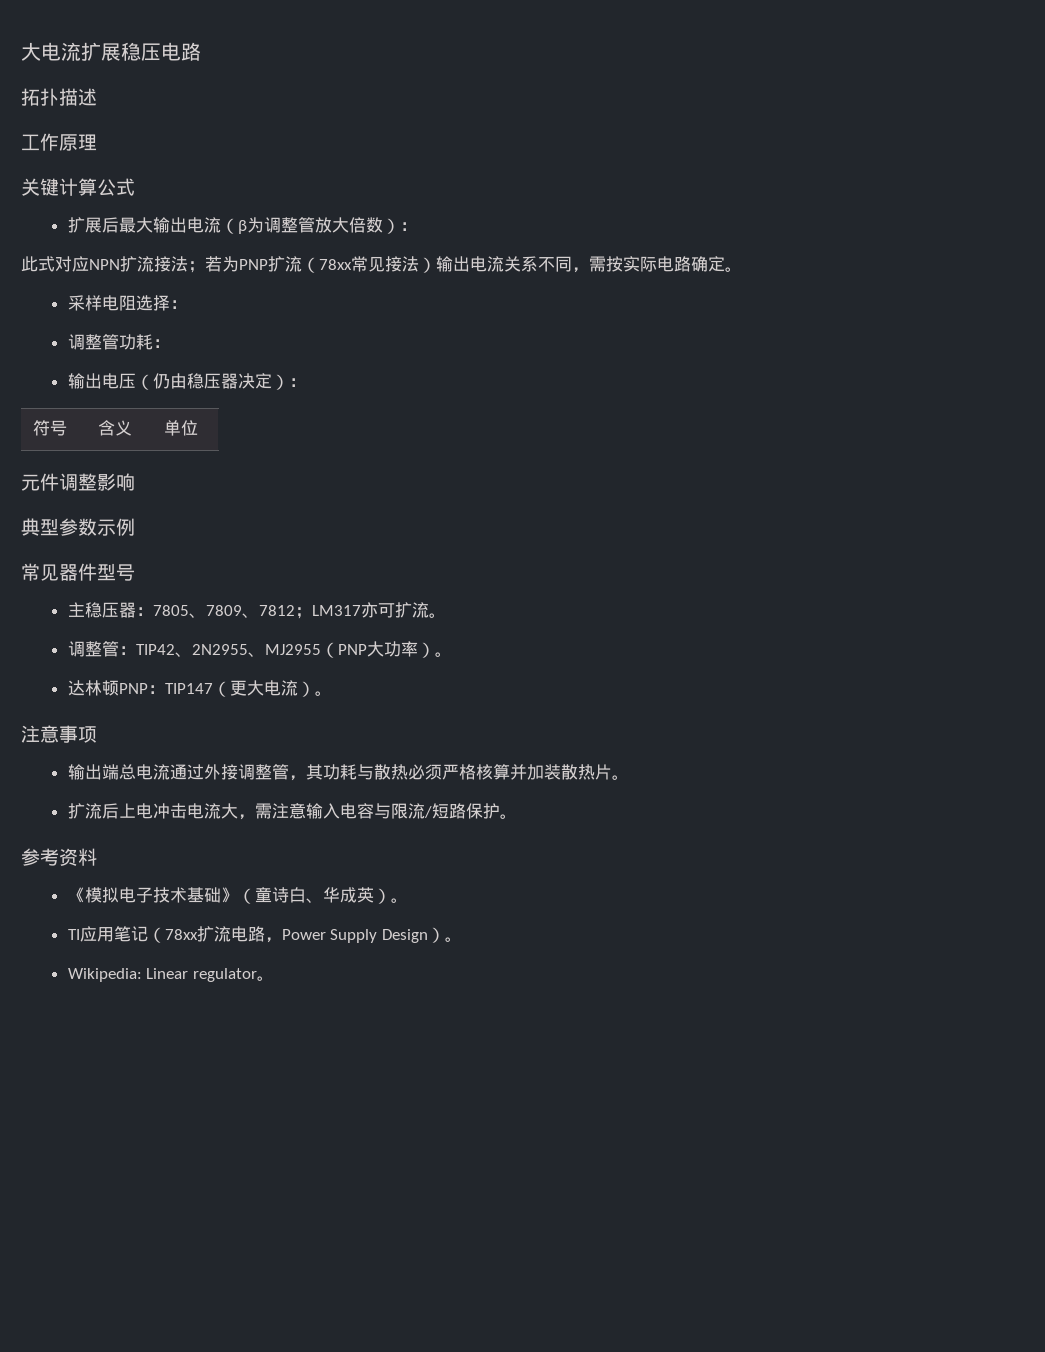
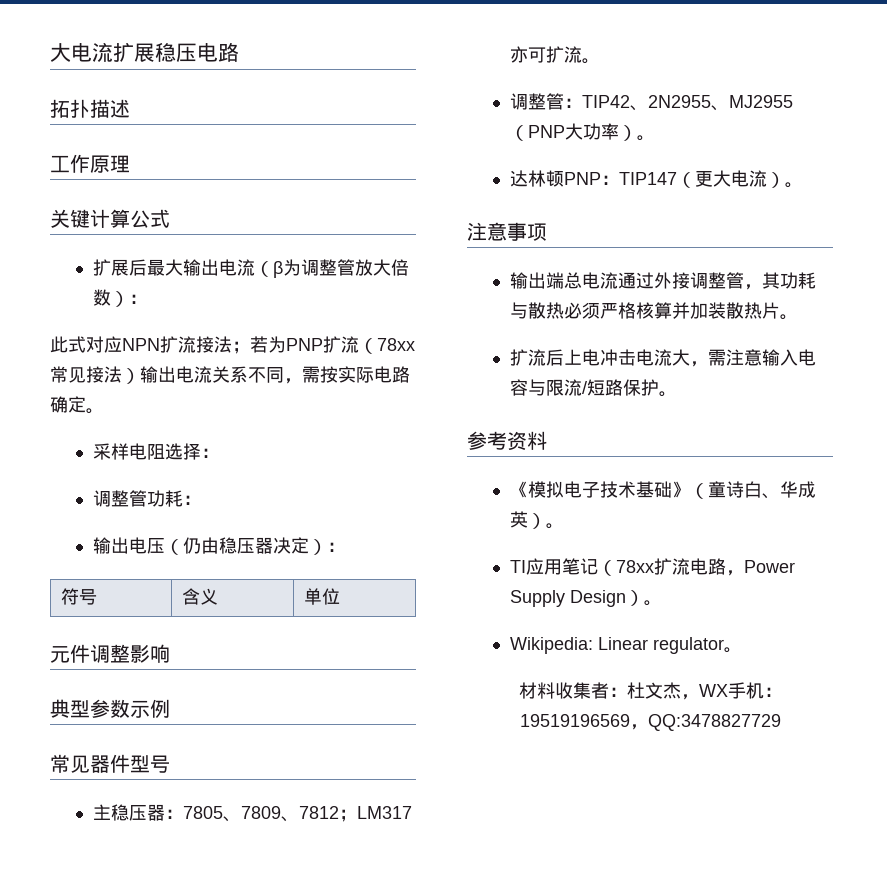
(274, 978) none -> [518,682,782,700] [519,714,781,731] // 材料收集者：杜文杰，WX手机：19519196569，QQ:3478827729

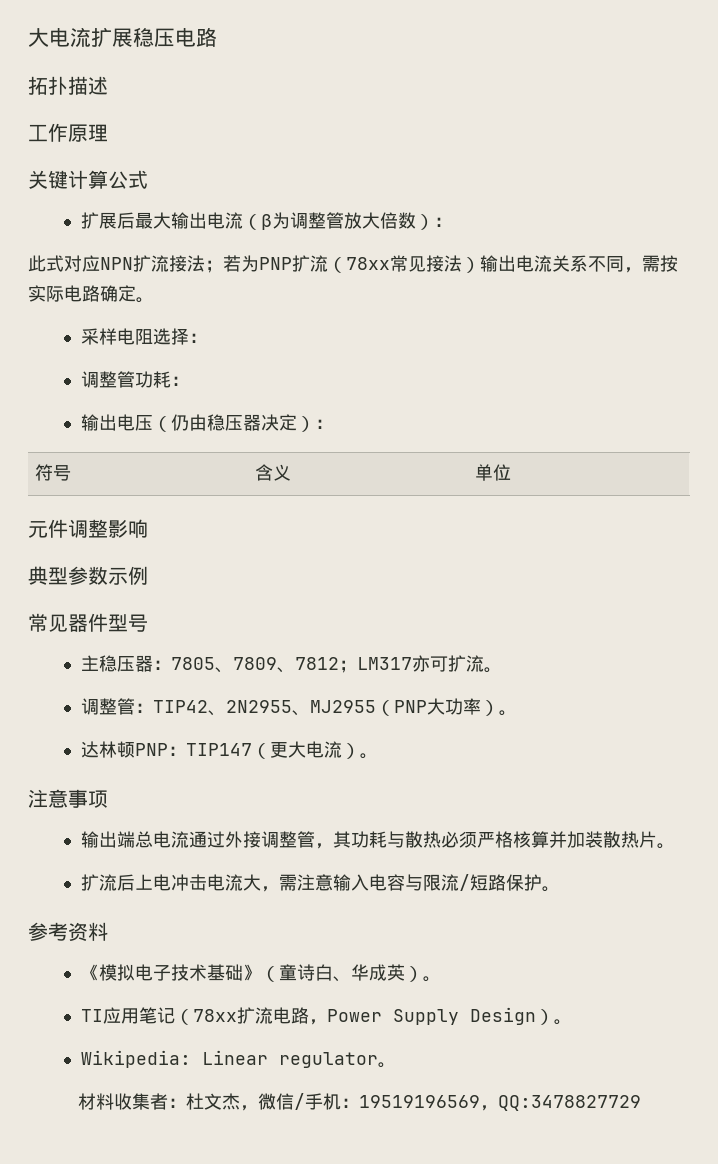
[698,684,728,697] WX -> [257,1093,305,1110] 微信/

